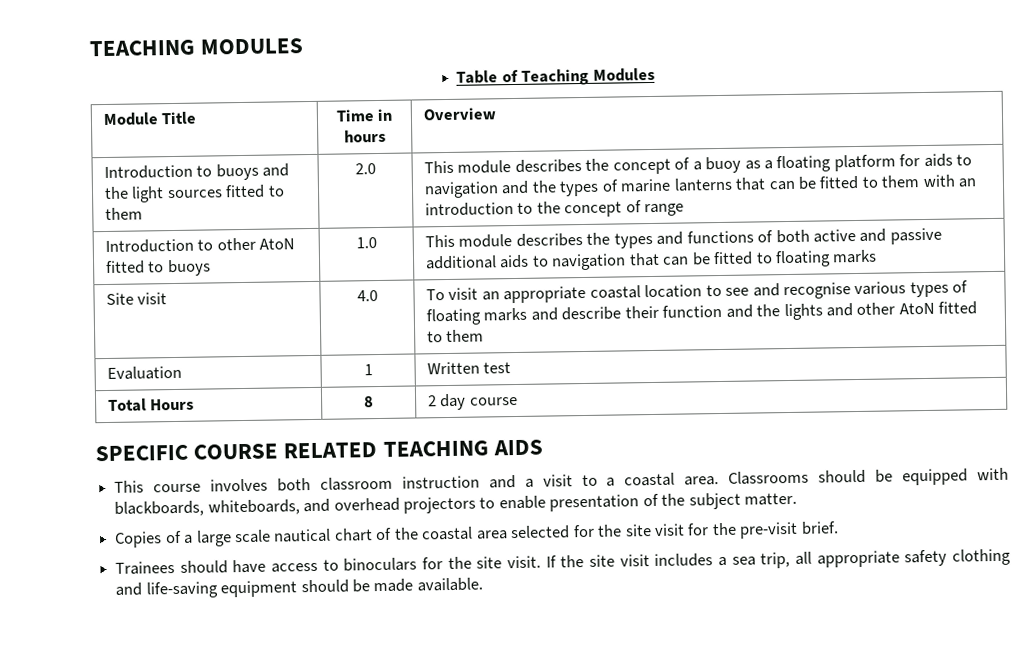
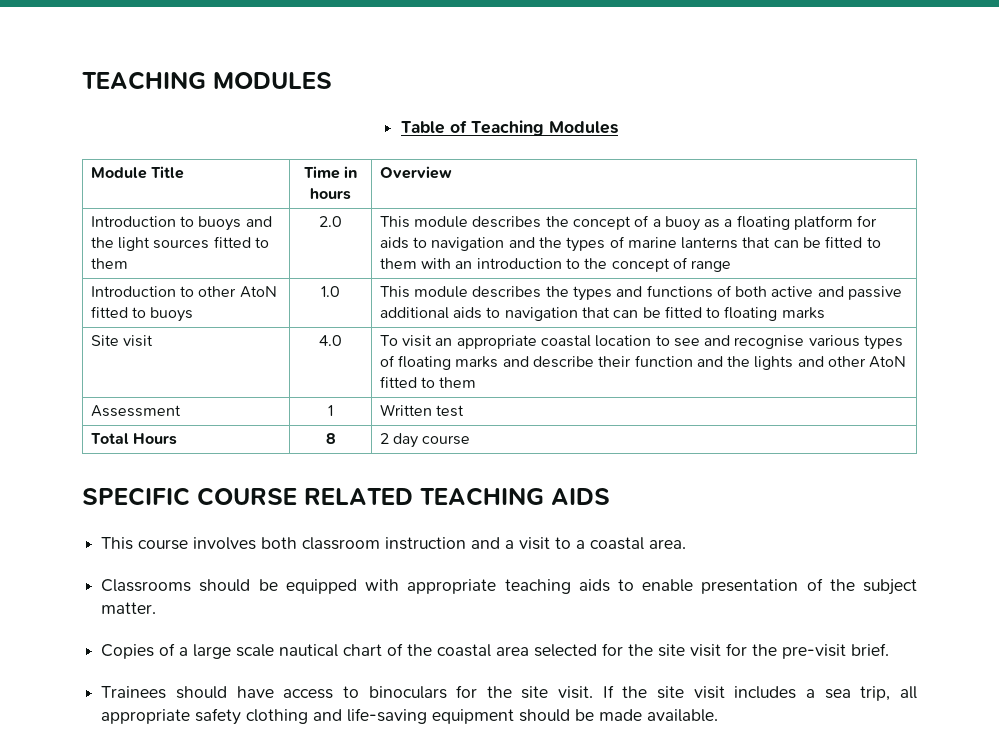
[106,365,182,380] Evaluation -> [90,405,181,417] Assessment
(720, 481) none -> (687, 544) //
[114,496,476,517] blackboards, whiteboards, and overhead projectors -> [407,579,610,594] appropriate teaching aids

